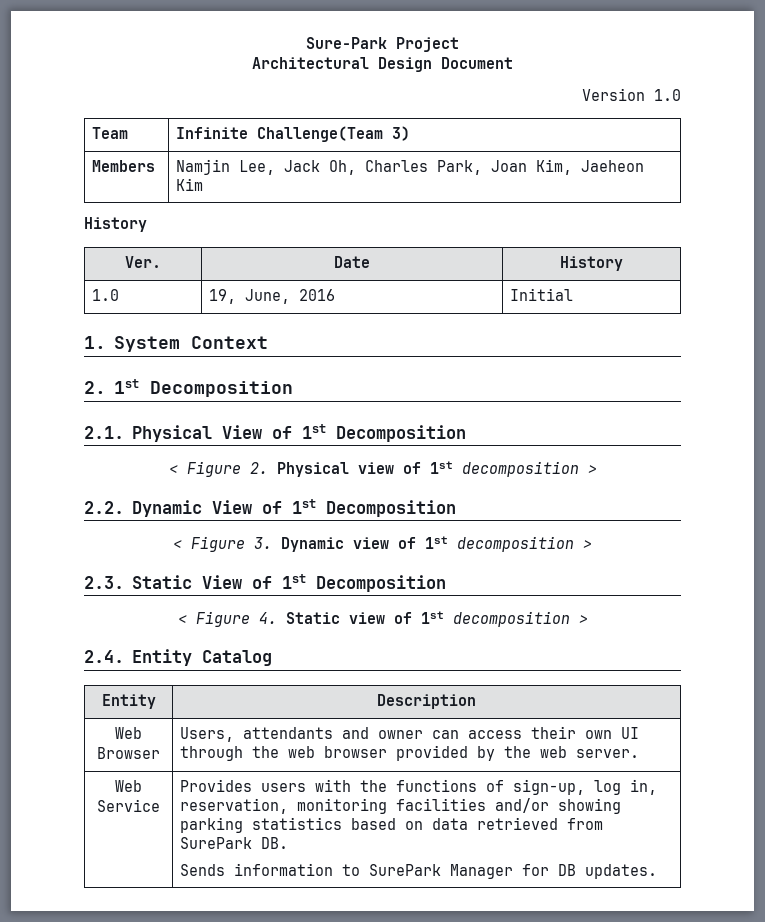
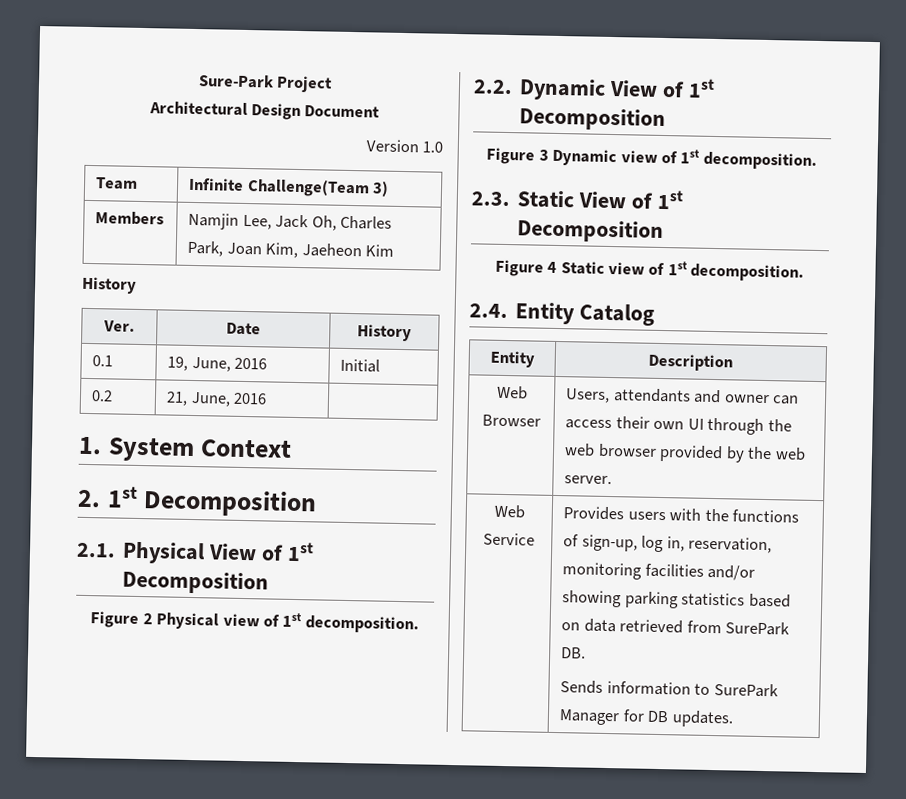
[91,289,119,301] 1.0 -> [92,355,114,367] 0.1
(573, 294) none -> [91,390,114,402] [166,391,268,407] // 0.2 | 21, June, 2016 |
[168,461,268,477] < Figure 2. -> [90,611,153,629] Figure 2
[461,461,597,477] decomposition > -> [304,615,419,634] decomposition.
[173,536,272,552] < Figure 3. -> [486,147,549,165] Figure 3
[457,536,592,552] decomposition > -> [702,151,817,170] decomposition.
[177,611,277,627] < Figure 4. -> [494,259,558,277] Figure 4
[452,611,588,627] decomposition > -> [690,263,805,282] decomposition.

